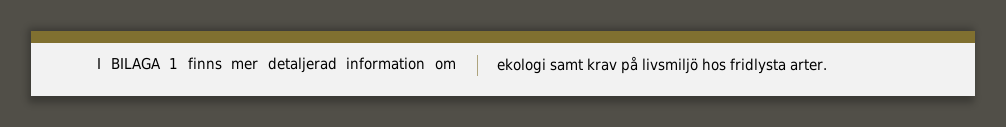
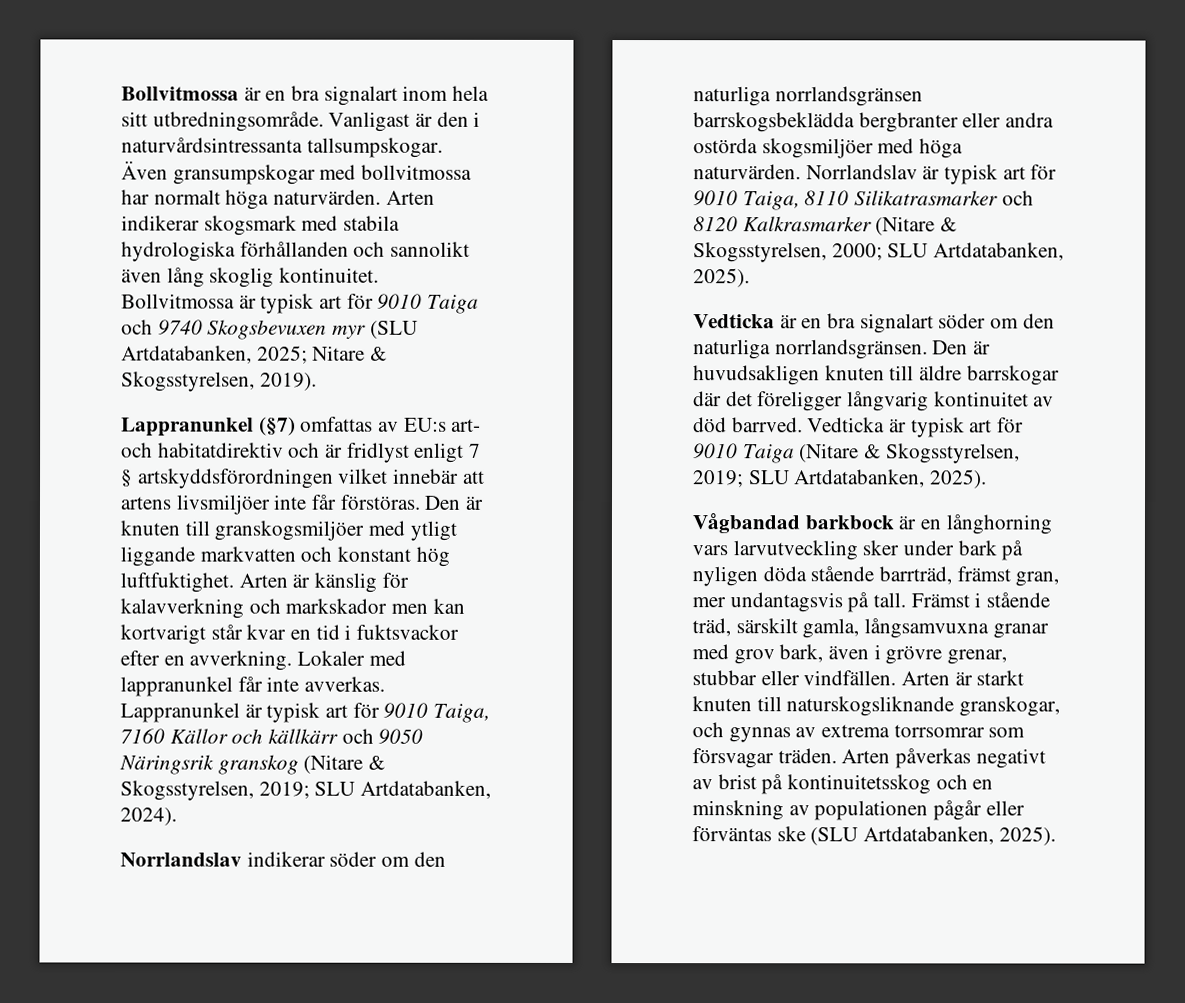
[97,56,828,74] I BILAGA 1 finns mer detaljerad information om ekologi samt krav på livsmiljö hos fridlysta arter. -> [121,85,490,106] [121,111,481,132] [121,137,443,158] [121,160,473,185] [121,189,435,210] [121,215,401,236] [121,241,471,262] [121,267,380,288] [121,293,480,314] [121,319,418,340] [121,345,388,364] [121,371,317,392] [121,416,482,437] [121,442,482,463] [121,468,485,489] [120,494,485,515] [120,520,457,541] [120,546,450,567] [120,572,409,593] [120,598,465,619] [120,624,460,645] [120,650,406,671] [120,676,386,697] [120,702,491,723] [120,728,424,744] [119,754,386,775] [120,780,492,801] [120,807,177,826] [120,851,446,867] [693,86,923,107] [693,112,1055,133] [693,138,964,159] [693,164,1058,185] [693,190,1034,211] [693,216,958,236] [693,242,1065,263] [693,268,750,288] [693,313,1055,334] [693,339,992,360] [693,365,1060,386] [693,391,1055,412] [693,417,1025,438] [693,443,1020,464] [693,469,988,489] [692,513,1052,535] [692,540,1024,561] [692,566,1060,587] [692,592,1051,613] [692,618,1049,639] [692,644,1008,665] [692,670,1025,686] [692,696,1061,717] [692,722,1026,743] [692,748,1046,769] [692,774,994,795] [692,800,1025,821] [692,826,1056,846] Bollvitmossa är en bra signalart inom hela sitt utbredningsområde. Vanligast är den i naturvårdsintressanta tallsumpskogar. Även gransumpskogar med bollvitmossa har normalt höga naturvärden. Arten indikerar skogsmark med stabila hydrologiska förhållanden och sannolikt även lång skoglig kontinuitet. Bollvitmossa är typisk art för 9010 Taiga och 9740 Skogsbevuxen myr (SLU Artdatabanken, 2025; Nitare & Skogsstyrelsen, 2019). // Lappranunkel (§7) omfattas av EU:s art- och habitatdirektiv och är fridlyst enligt 7 § artskyddsförordningen vilket innebär att artens livsmiljöer inte får förstöras. Den är knuten till granskogsmiljöer med ytligt liggande markvatten och konstant hög luftfuktighet. Arten är känslig för kalavverkning och markskador men kan kortvarigt står kvar en tid i fuktsvackor efter en avverkning. Lokaler med lappranunkel får inte avverkas. Lappranunkel är typisk art för 9010 Taiga, 7160 Källor och källkärr och 9050 Näringsrik granskog (Nitare & Skogsstyrelsen, 2019; SLU Artdatabanken, 2024). // Norrlandslav indikerar söder om den naturliga norrlandsgränsen barrskogsbeklädda bergbranter eller andra ostörda skogsmiljöer med höga naturvärden. Norrlandslav är typisk art för 9010 Taiga, 8110 Silikatrasmarker och 8120 Kalkrasmarker (Nitare & Skogsstyrelsen, 2000; SLU Artdatabanken, 2025). // Vedticka är en bra signalart söder om den naturliga norrlandsgränsen. Den är huvudsakligen knuten till äldre barrskogar där det föreligger långvarig kontinuitet av död barrved. Vedticka är typisk art för 9010 Taiga (Nitare & Skogsstyrelsen, 2019; SLU Artdatabanken, 2025). // Vågbandad barkbock är en långhorning vars larvutveckling sker under bark på nyligen döda stående barrträd, främst gran, mer undantagsvis på tall. Främst i stående träd, särskilt gamla, långsamvuxna granar med grov bark, även i grövre grenar, stubbar eller vindfällen. Arten är starkt knuten till naturskogsliknande granskogar, och gynnas av extrema torrsomrar som försvagar träden. Arten påverkas negativt av brist på kontinuitetsskog och en minskning av populationen pågår eller förväntas ske (SLU Artdatabanken, 2025).

